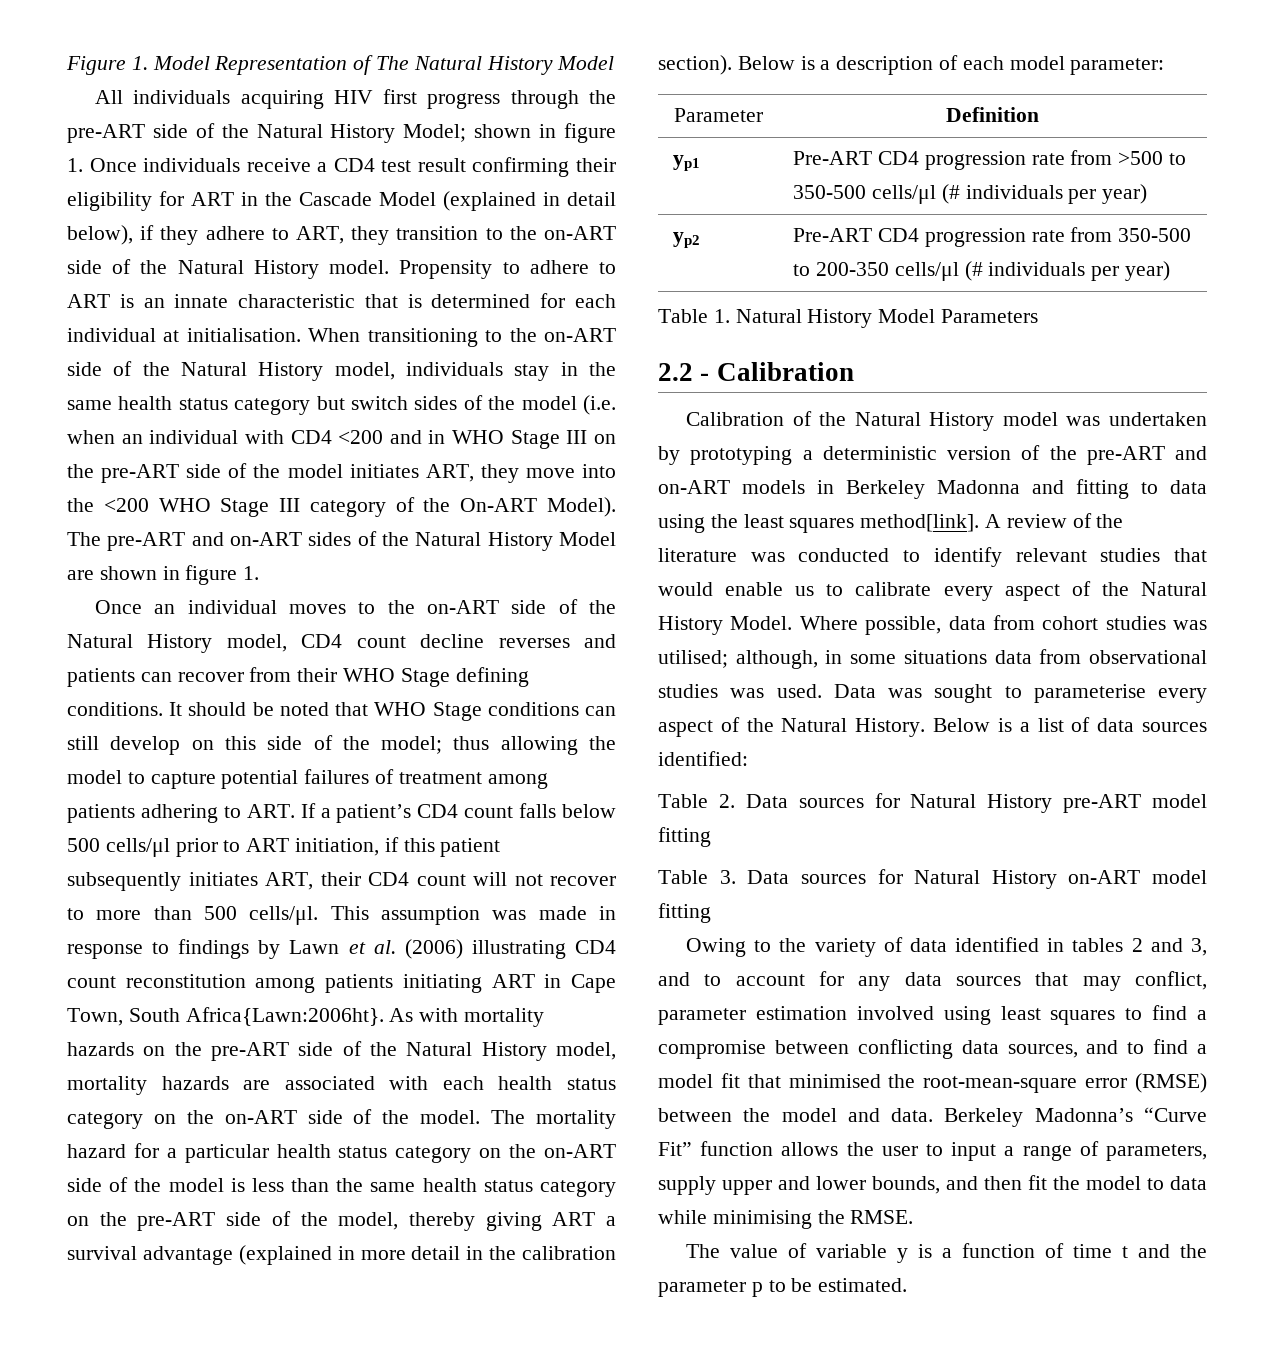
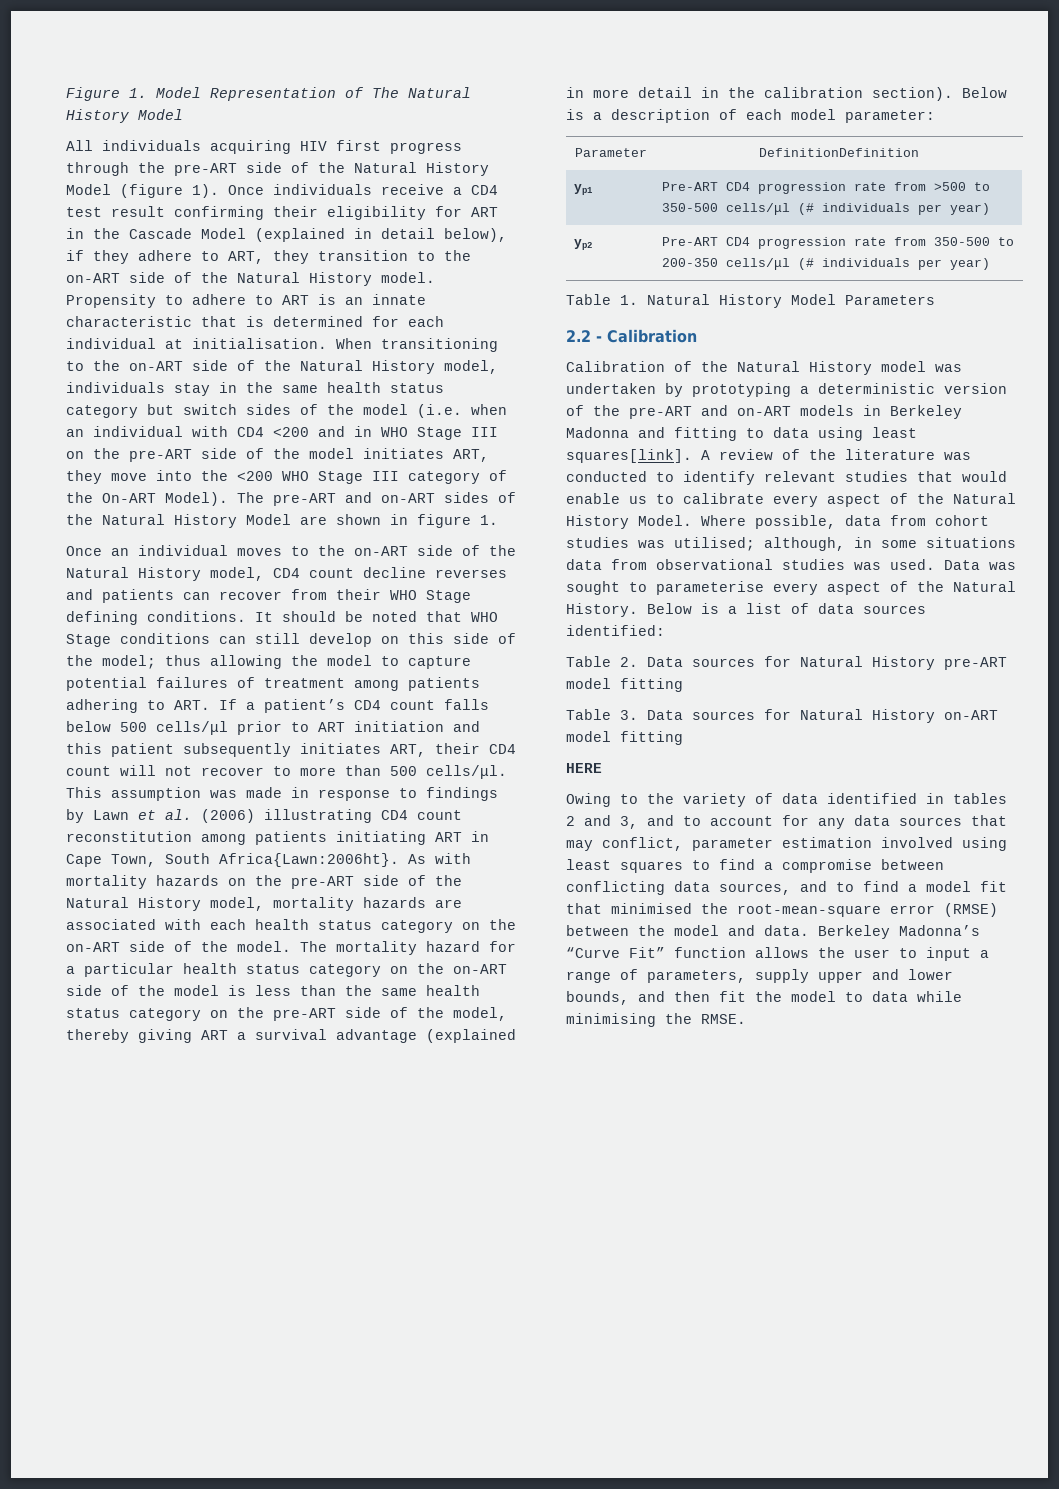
[403,123,617,143] [67,158,83,172] Model; shown in figure 1. -> [66,184,219,198] Model (figure 1).
[295,837,399,856] initiation, if -> [354,721,480,732] initiation and
[946,107,1039,122] Definition -> [758,148,919,157] DefinitionDefinition
[710,514,980,533] the least squares method[link]. -> [872,427,917,438] [566,449,692,463] least squares[link].
(711, 913) none -> [566,763,602,773] // HERE
[686,1243,1207,1263] [658,1278,908,1297] // The value of variable y is a function of time t and the parameter p to be estimated. -> (746, 1019) none

